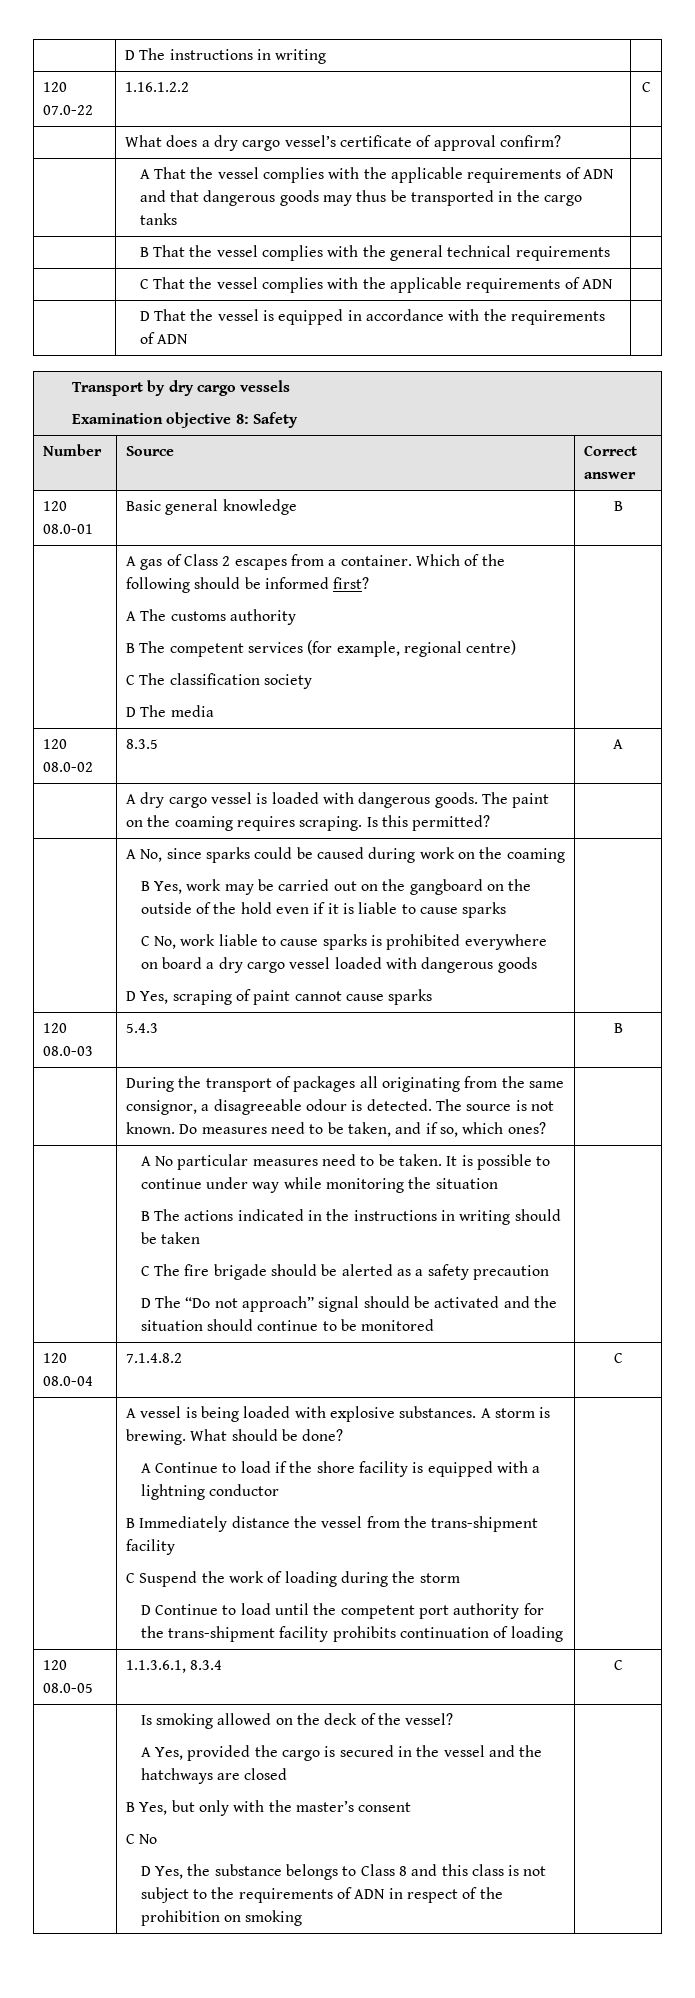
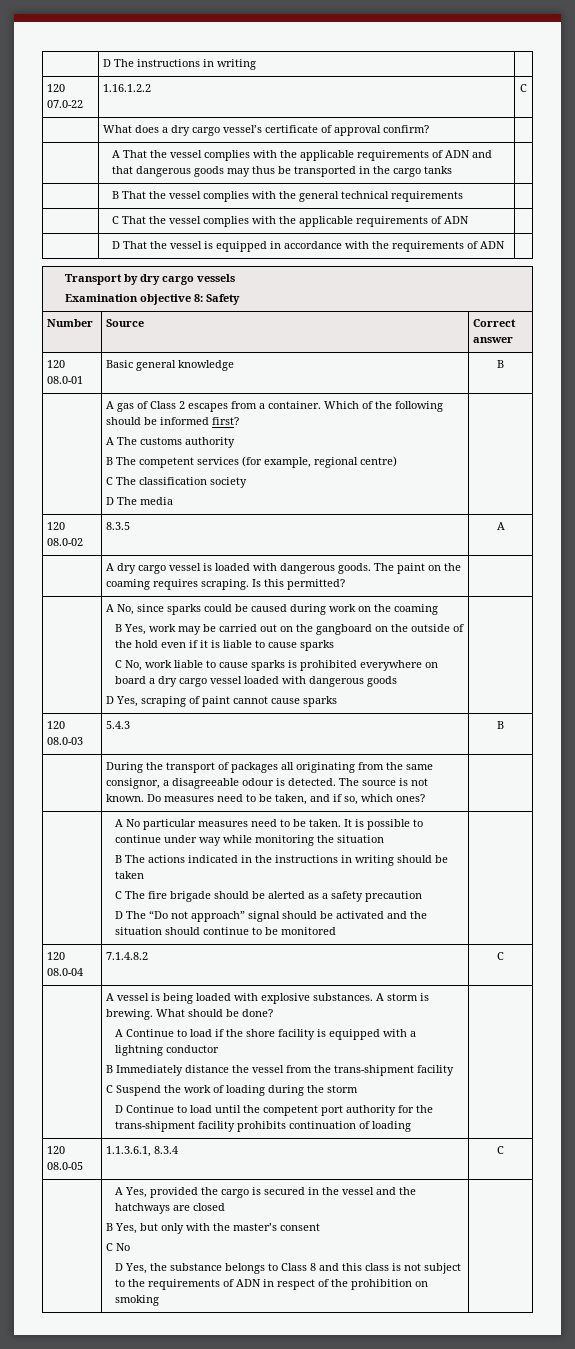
[140,1713,454,1729] Is smoking allowed on the deck of the vessel? // -> (504, 1150) none

